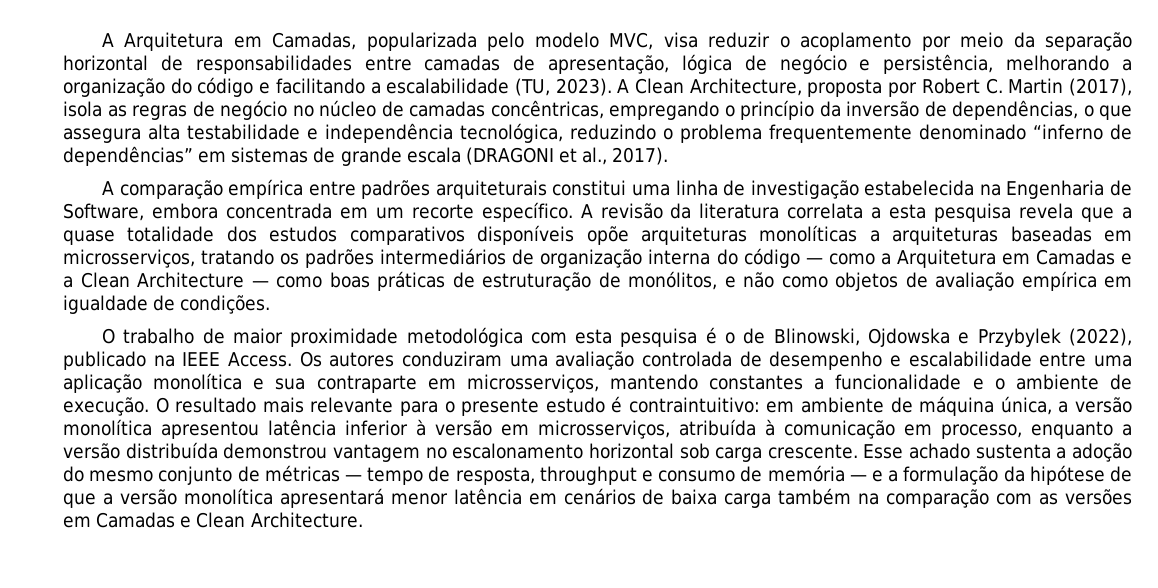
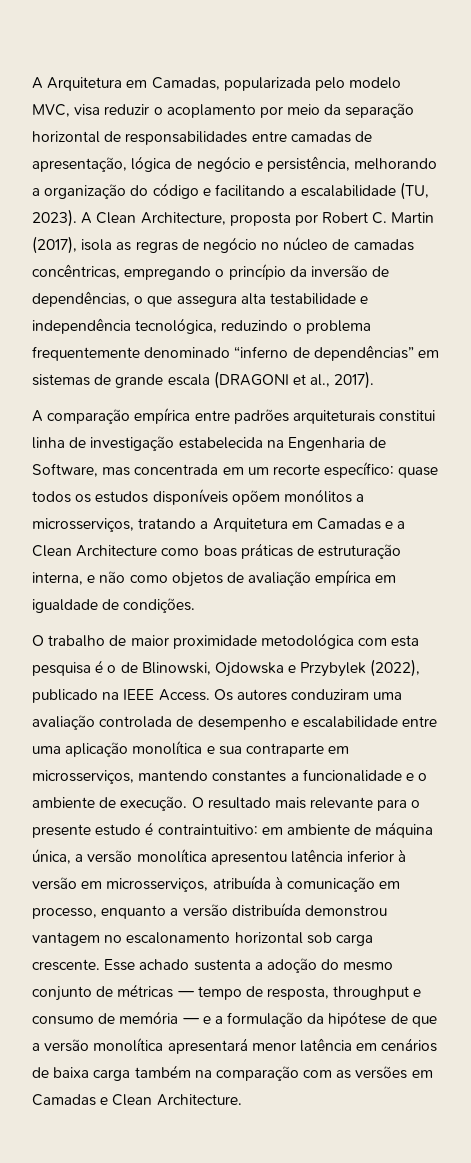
[631,184,670,196] uma -> (436, 416) none
[151,203,218,219] embora -> [102,467,131,476] mas
[481,202,1133,222] [63,225,1132,245] [63,248,875,268] específico. A revisão da literatura correlata a esta pesquisa revela que a quase totalidade dos estudos comparativos disponíveis opõe arquiteturas monolíticas a arquiteturas baseadas em microsserviços, tratando os padrões intermediários de organização interna do código — como -> [324,462,439,478] [32,489,365,505] [32,518,197,532] específico: quase todos os estudos disponíveis opõem monólitos a microsserviços, tratando
[251,281,269,287] — -> (158, 551) none
[598,271,717,290] de monólitos, -> [32,572,83,585] interna,

